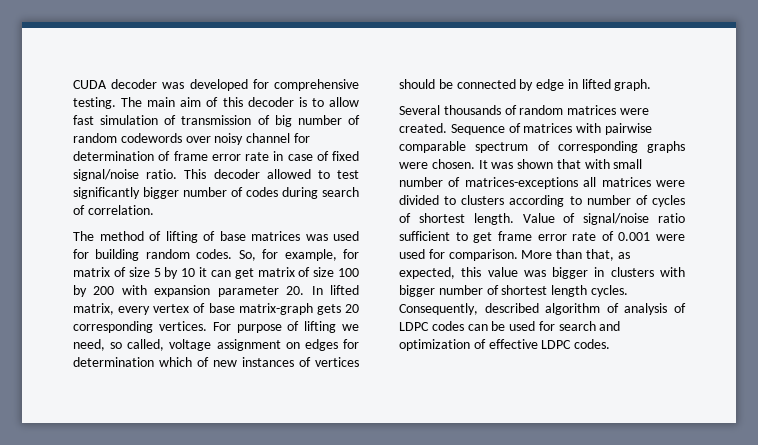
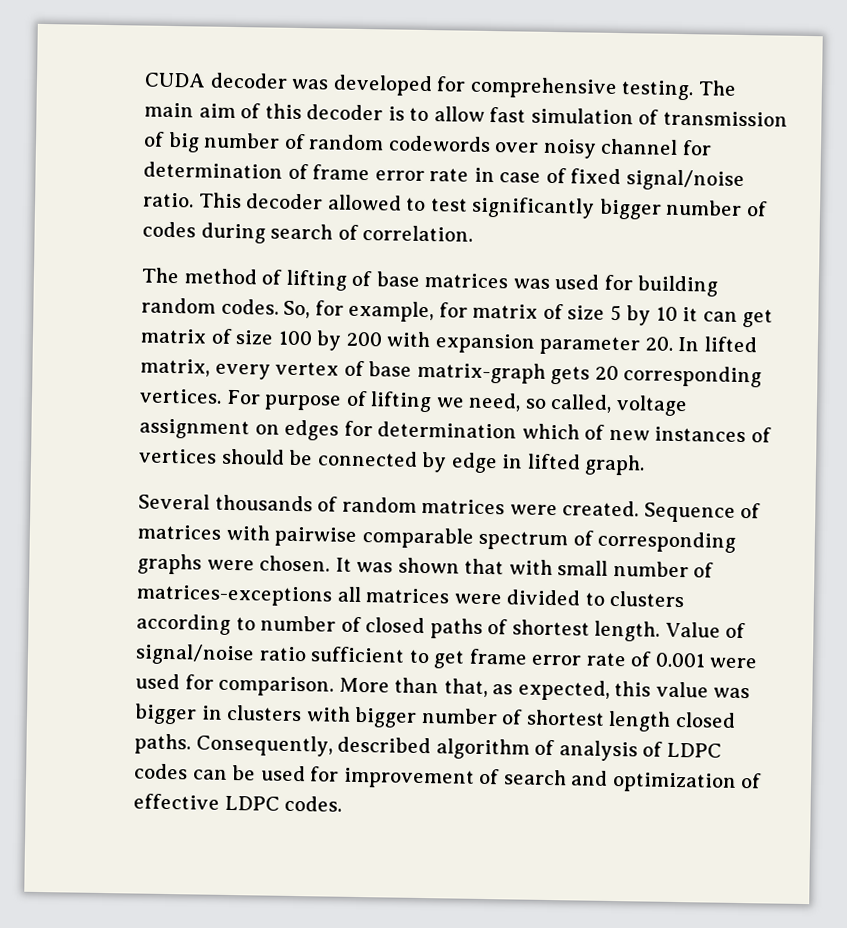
[652,195,685,207] cycles -> [365,617,483,639] closed paths
[590,285,628,297] cycles. -> [674,711,736,728] [134,733,191,755] closed paths.
(555, 326) none -> [342,767,501,789] improvement of

